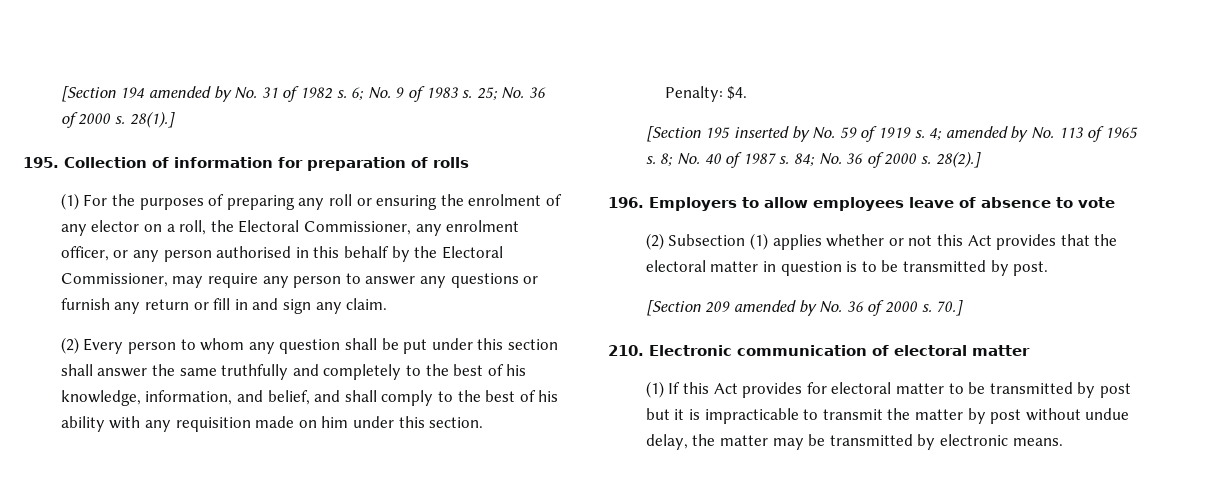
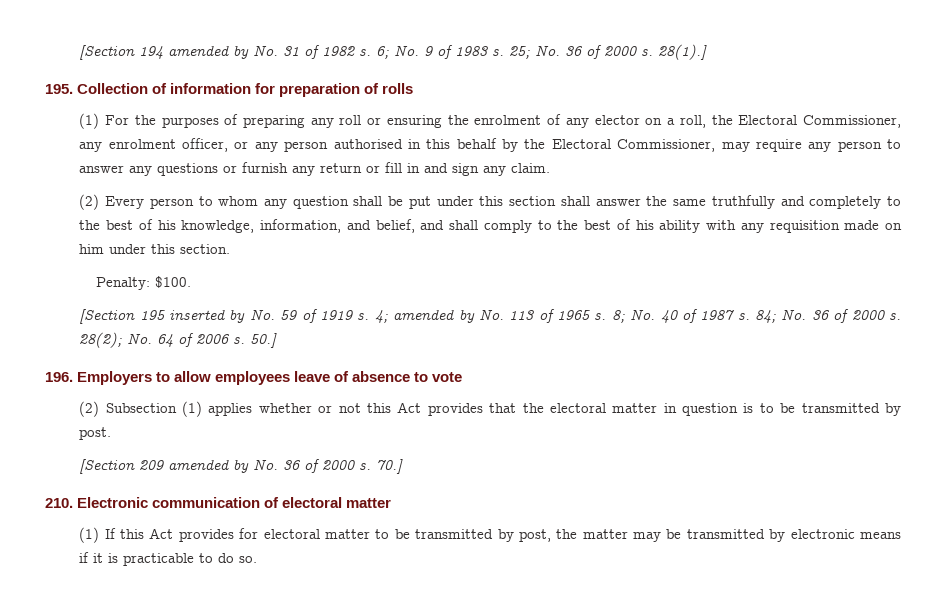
[727,86,748,100] $4. -> [155,276,192,288] $100.
[935,151,981,168] 28(2).] -> [79,332,278,348] 28(2); No. 64 of 2006 s. 50.]
[1099,383,1131,398] [645,408,1130,424] [645,434,688,450] post but it is impracticable to transmit the matter by post without undue delay, -> [518,529,551,542] post,
[1012,438,1063,446] means. -> [859,532,901,539] [79,552,258,566] means if it is practicable to do so.

